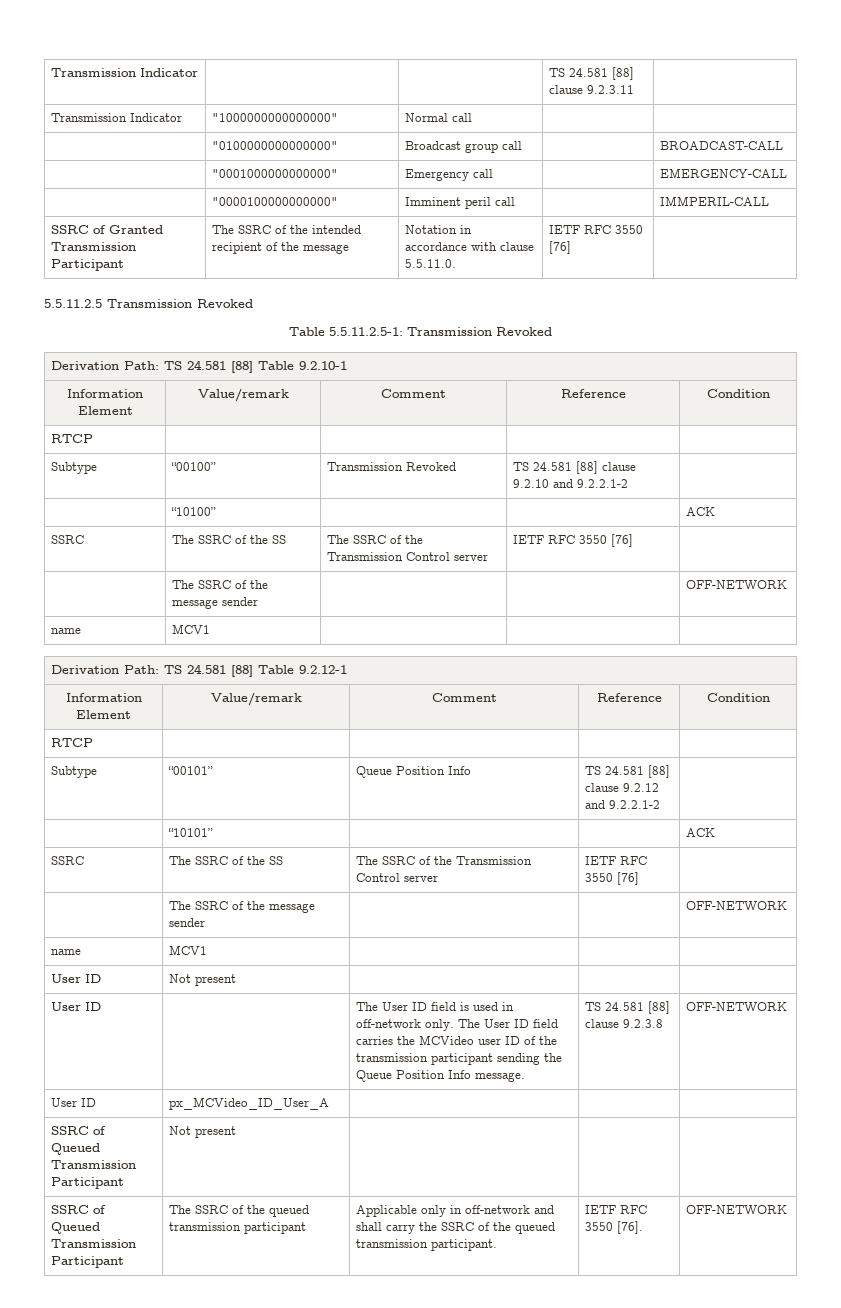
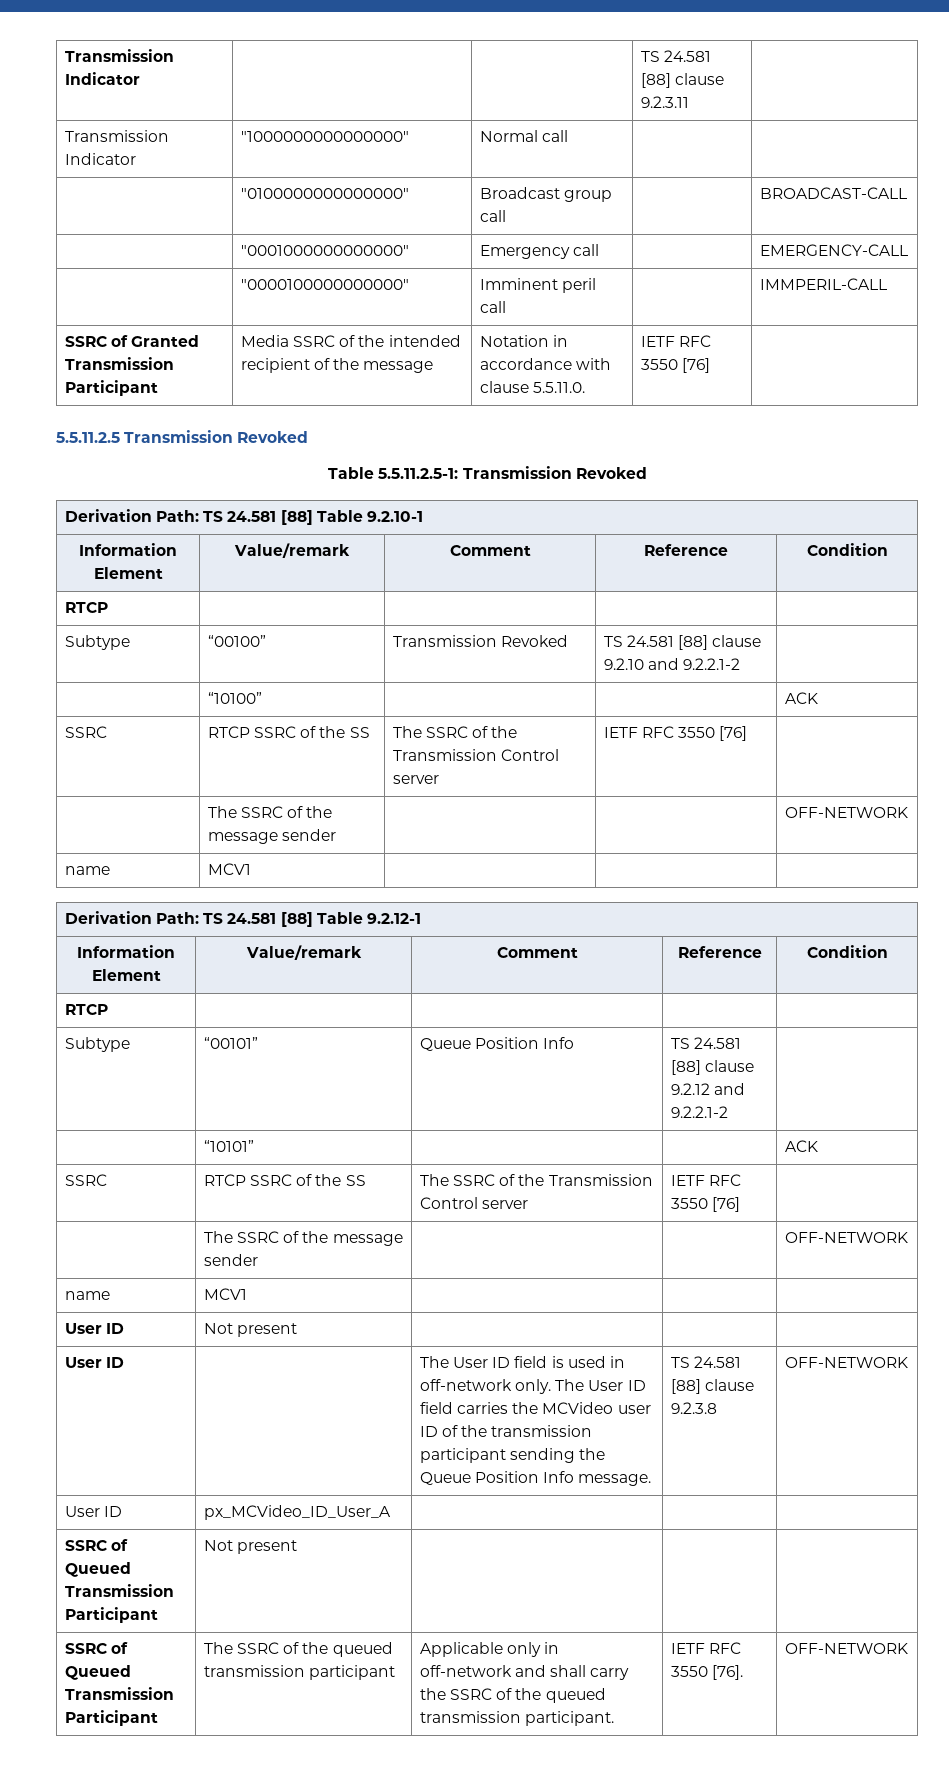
[212,225,235,234] The -> [240,335,289,347] Media
[172,535,195,544] The -> [207,726,250,738] RTCP
[169,856,192,865] The -> [203,1174,246,1186] RTCP

